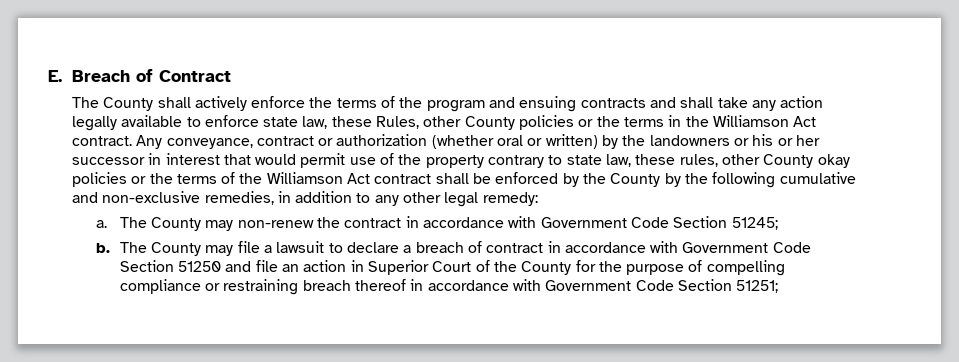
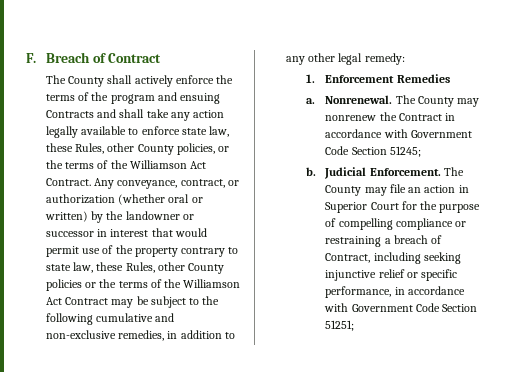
[48,70,62,82] E. -> [26,53,36,63] F.
[580,98,646,108] contracts -> [45,110,94,118] Contracts
[519,115,817,130] [71,136,132,146] policies or the terms in the Williamson Act contract. -> [176,143,230,155] [45,160,207,169] [45,178,91,186] policies, or the terms of the Williamson Act Contract.
[256,136,314,146] contract -> [180,179,225,188] contract,
[649,134,821,146] landowners or his or her -> [125,211,194,220] landowner or
[679,154,850,168] rules, other County okay -> [125,262,225,274] Rules, other County
[374,172,681,187] contract shall be enforced by the County by -> [65,296,200,308] Contract may be subject to
[95,217,402,231] a. The County may non-renew the contract -> [305,74,450,83] [305,95,480,107] [325,112,442,121] 1. Enforcement Remedies // a. Nonrenewal. The County may nonrenew the Contract
(110, 248) none -> [324,167,441,179] Judicial Enforcement.
[263,241,811,253] [119,260,278,272] a lawsuit to declare a breach of contract in accordance with Government Code Section 51250 and file -> (406, 188) none
[475,260,572,275] of the County -> (399, 206) none
[302,279,406,291] breach thereof -> [384,235,443,244] [325,252,461,264] [325,269,458,281] [325,286,392,298] a breach of Contract, including seeking injunctive relief or specific performance,

